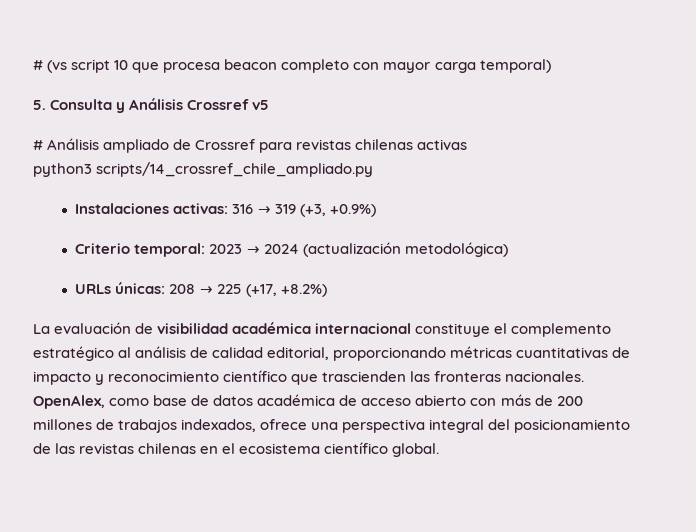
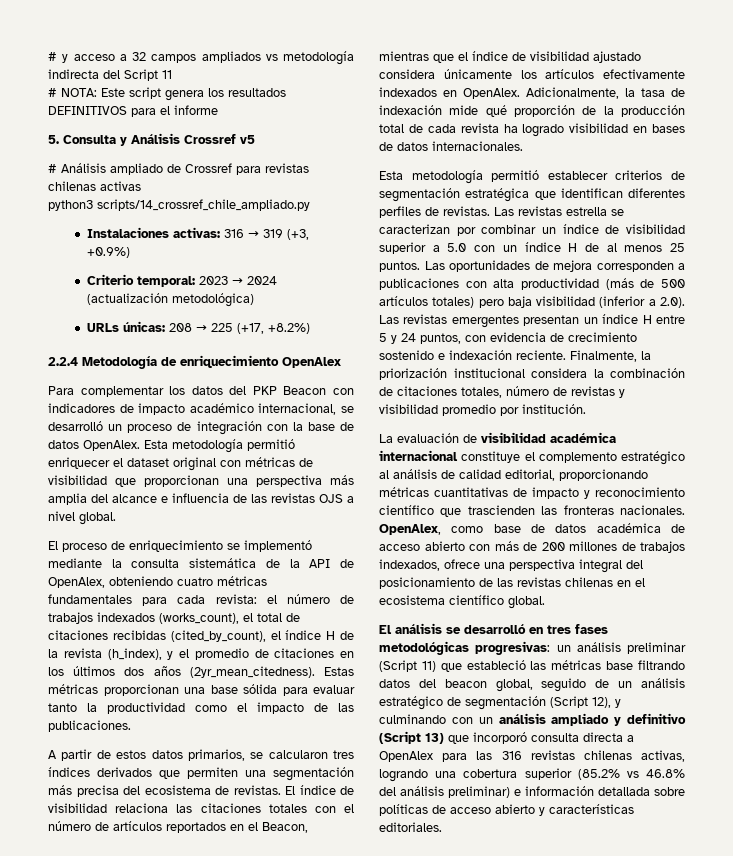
[33,59,551,73] # (vs script 10 que procesa beacon completo con mayor carga temporal) -> [48,51,354,65] [48,69,172,81] [48,87,286,101] [48,105,218,117] # y acceso a 32 campos ampliados vs metodología indirecta del Script 11 // # NOTA: Este script genera los resultados DEFINITIVOS para el informe
(327, 290) none -> [48,355,341,369] [48,386,354,397] [48,403,354,415] [48,421,354,435] [48,439,295,453] [48,457,313,471] [48,475,354,487] [48,493,354,505] [48,511,116,525] [48,540,312,552] [48,558,355,568] [48,576,267,588] [48,594,354,606] [48,612,300,624] [48,630,354,642] [48,648,354,660] [48,666,354,678] [48,684,355,696] [48,702,354,714] [48,720,131,732] [48,749,354,761] [48,767,354,781] [48,785,354,797] [48,803,354,813] [48,821,308,833] [379,51,641,63] [379,69,685,79] [379,87,685,99] [379,105,685,117] [379,123,685,137] [379,141,523,151] [379,170,685,184] [379,188,685,202] [379,206,624,218] [379,224,685,236] [379,242,685,254] [379,260,685,272] [379,278,685,290] [379,296,685,308] [379,314,685,328] [379,332,637,344] [379,350,651,362] [379,368,685,380] [379,386,625,398] [379,404,586,416] // 2.2.4 Metodología de enriquecimiento OpenAlex // Para complementar los datos del PKP Beacon con indicadores de impacto académico internacional, se desarrolló un proceso de integración con la base de datos OpenAlex. Esta metodología permitió enriquecer el dataset original con métricas de visibilidad que proporcionan una perspectiva más amplia del alcance e influencia de las revistas OJS a nivel global. // El proceso de enriquecimiento se implementó mediante la consulta sistemática de la API de OpenAlex, obteniendo cuatro métricas fundamentales para cada revista: el número de trabajos indexados (works_count), el total de citaciones recibidas (cited_by_count), el índice H de la revista (h_index), y el promedio de citaciones en los últimos dos años (2yr_mean_citedness). Estas métricas proporcionan una base sólida para evaluar tanto la productividad como el impacto de las publicaciones. // A partir de estos datos primarios, se calcularon tres índices derivados que permiten una segmentación más precisa del ecosistema de revistas. El índice de visibilidad relaciona las citaciones totales con el número de artículos reportados en el Beacon, mientras que el índice de visibilidad ajustado considera únicamente los artículos efectivamente indexados en OpenAlex. Adicionalmente, la tasa de indexación mide qué proporción de la producción total de cada revista ha logrado visibilidad en bases de datos internacionales. // Esta metodología permitió establecer criterios de segmentación estratégica que identifican diferentes perfiles de revistas. Las revistas estrella se caracterizan por combinar un índice de visibilidad superior a 5.0 con un índice H de al menos 25 puntos. Las oportunidades de mejora corresponden a publicaciones con alta productividad (más de 500 artículos totales) pero baja visibilidad (inferior a 2.0). Las revistas emergentes presentan un índice H entre 5 y 24 puntos, con evidencia de crecimiento sostenido e indexación reciente. Finalmente, la priorización institucional considera la combinación de citaciones totales, número de revistas y visibilidad promedio por institución.
(440, 450) none -> [379,623,608,634] [379,641,686,655] [379,660,685,672] [379,678,685,692] [379,696,621,710] [379,713,686,726] [379,731,634,744] [379,750,685,762] [379,768,685,782] [379,786,685,798] [379,804,634,816] [379,822,442,832] // El análisis se desarrolló en tres fases metodológicas progresivas: un análisis preliminar (Script 11) que estableció las métricas base filtrando datos del beacon global, seguido de un análisis estratégico de segmentación (Script 12), y culminando con un análisis ampliado y definitivo (Script 13) que incorporó consulta directa a OpenAlex para las 316 revistas chilenas activas, logrando una cobertura superior (85.2% vs 46.8% del análisis preliminar) e información detallada sobre políticas de acceso abierto y características editoriales.

